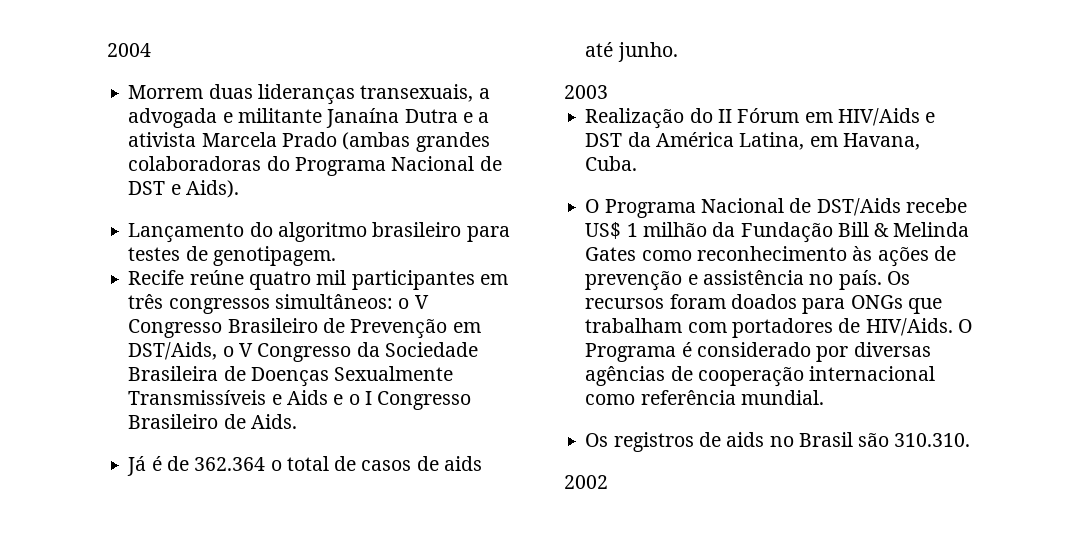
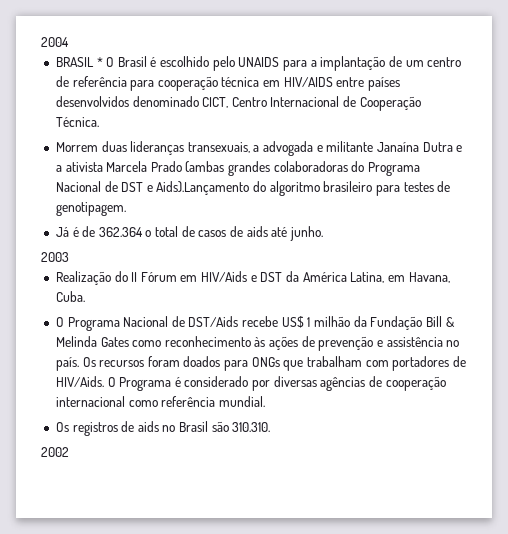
(151, 50) none -> [55,56,462,71] [55,76,401,91] [55,96,421,111] [55,117,99,127] // BRASIL * O Brasil é escolhido pelo UNAIDS para a implantação de um centro de referência para cooperação técnica em HIV/AIDS entre países desenvolvidos denominado CICT, Centro Internacional de Cooperação Técnica.
[185,180,239,198] [128,223,245,243] Aids). // Lançamento -> [156,181,250,195] Aids).Lançamento
[128,270,508,290] [128,294,429,314] [128,318,481,339] [128,342,478,362] [128,366,454,387] [128,390,472,410] [128,414,297,429] // Recife reúne quatro mil participantes em três congressos simultâneos: o V Congresso Brasileiro de Prevenção em DST/Aids, o V Congresso da Sociedade Brasileira de Doenças Sexualmente Transmissíveis e Aids e o I Congresso Brasileiro de Aids. -> (126, 209) none

